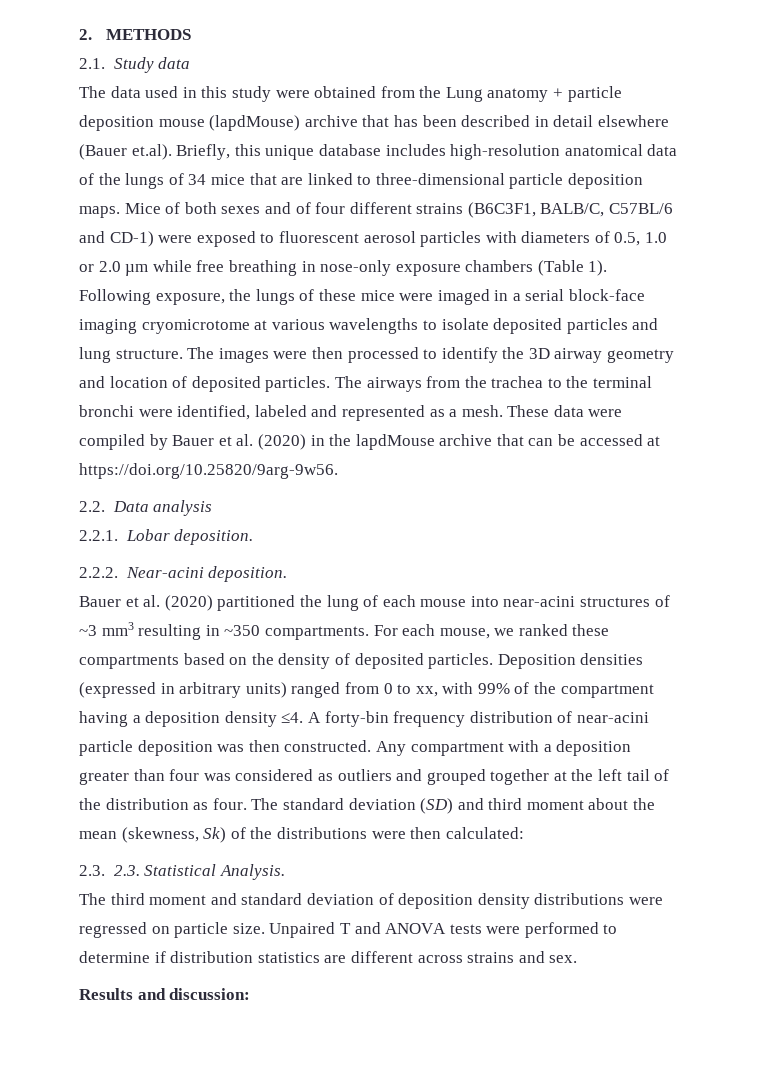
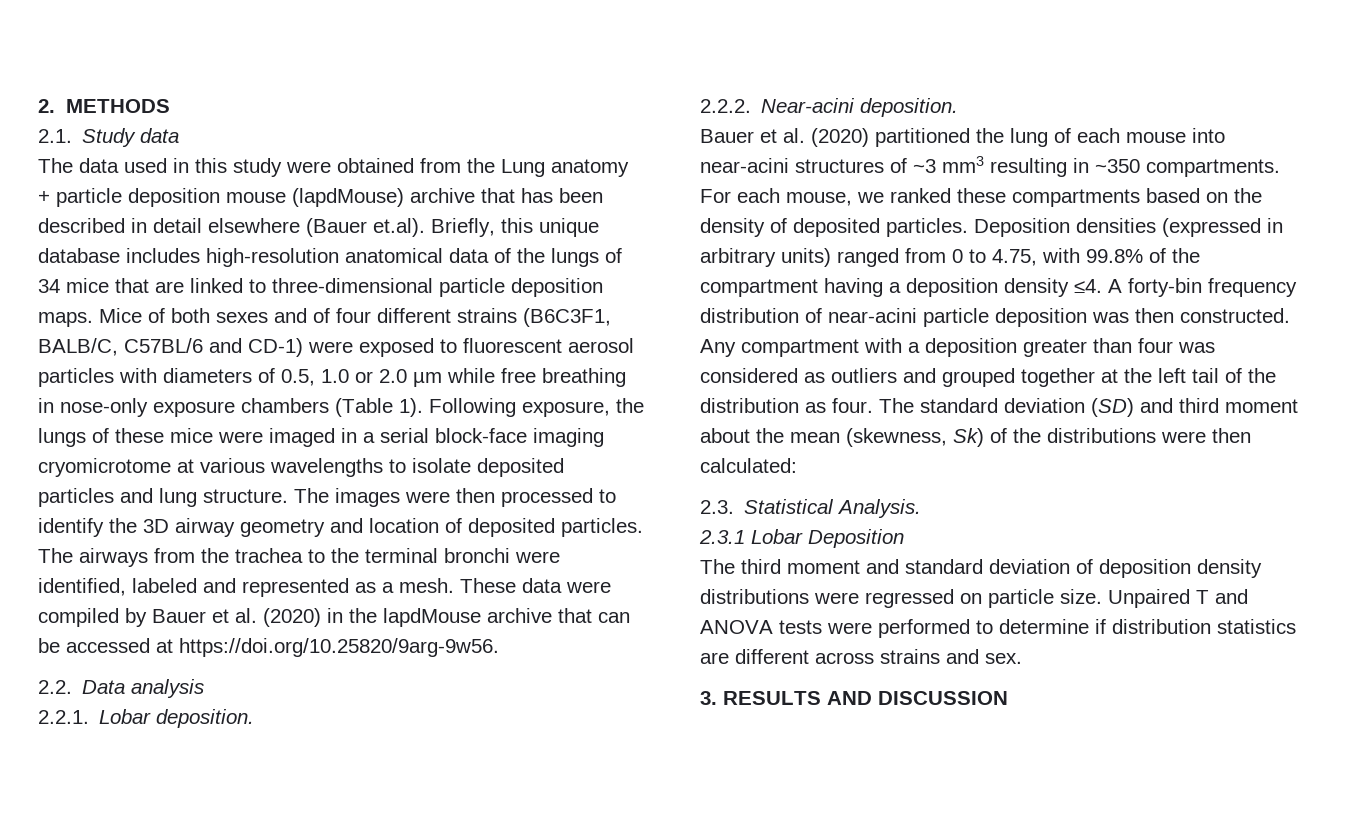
[415,682,510,697] xx, with 99% -> [992,248,1143,266] 4.75, with 99.8%
[113,865,140,876] 2.3. -> (734, 507) none
(285, 872) none -> [699,529,904,548] // 2.3.1 Lobar Deposition
[79,988,251,1000] Results and discussion: -> [700,691,1008,705] 3. RESULTS AND DISCUSSION

